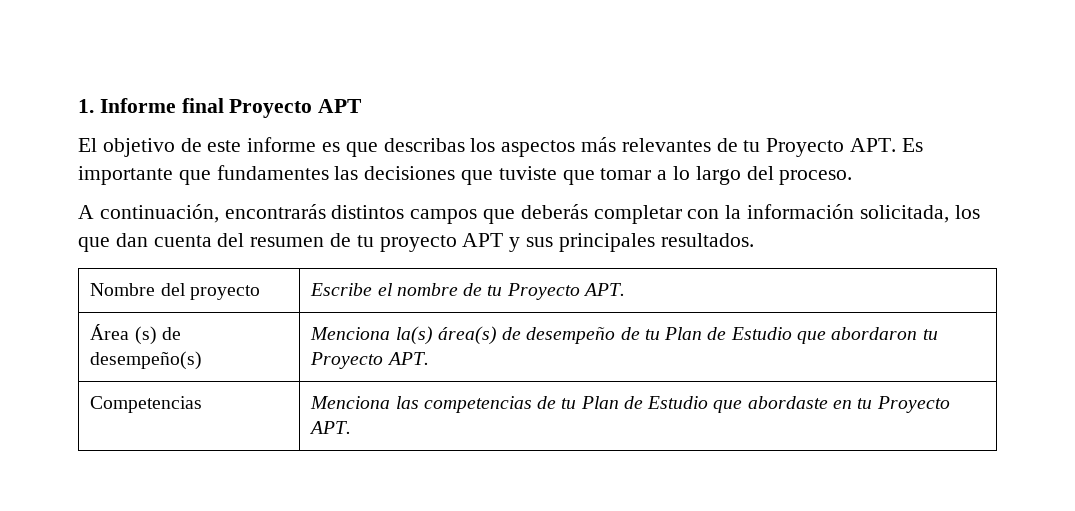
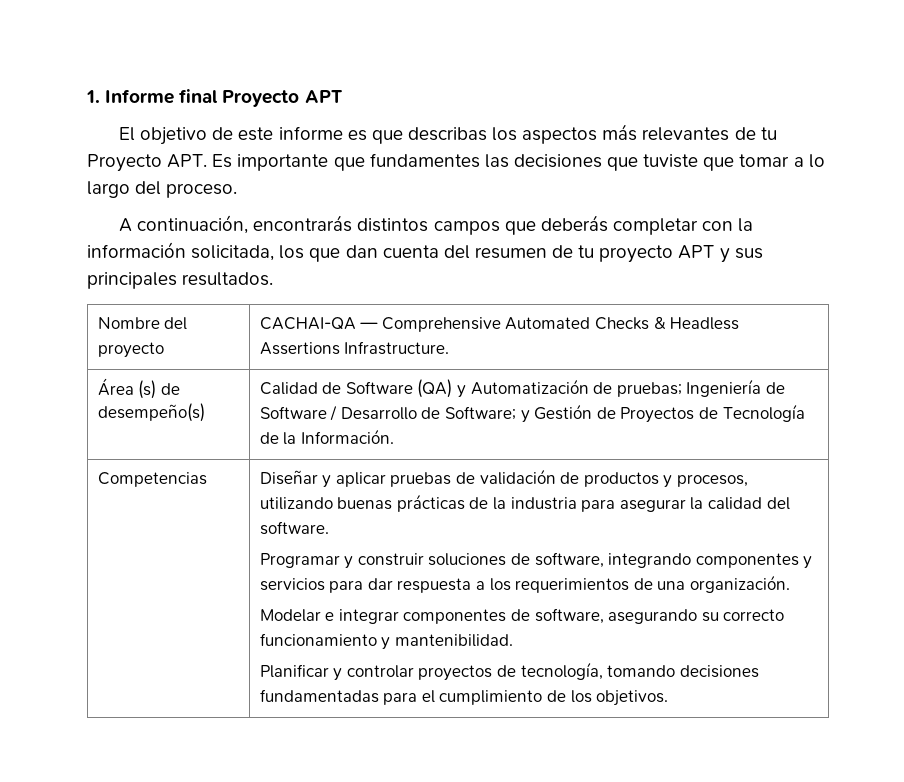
[310,283,625,300] [90,324,181,345] [90,351,203,370] [310,326,938,345] [310,352,429,369] [90,396,203,413] [310,396,950,413] [309,421,352,434] Escribe el nombre de tu Proyecto APT. // Área (s) de desempeño(s) | Menciona la(s) área(s) de desempeño de tu Plan de Estudio que abordaron tu Proyecto APT. // Competencias | Menciona las competencias de tu Plan de Estudio que abordaste en tu Proyecto APT. -> [259,316,740,332] [259,341,450,355] [97,378,180,399] [97,403,205,422] [259,379,785,398] [259,404,805,423] [259,429,394,445] [97,472,207,487] [259,469,748,488] [259,494,790,512] [259,521,329,535] [259,552,813,569] [259,575,790,593] [259,608,785,624] [259,633,513,650] [259,662,759,681] [259,689,669,706] CACHAI-QA — Comprehensive Automated Checks & Headless Assertions Infrastructure. // Área (s) de desempeño(s) | Calidad de Software (QA) y Automatización de pruebas; Ingeniería de Software / Desarrollo de Software; y Gestión de Proyectos de Tecnología de la Información. // Competencias | Diseñar y aplicar pruebas de validación de productos y procesos, utilizando buenas prácticas de la industria para asegurar la calidad del software. // Programar y construir soluciones de software, integrando componentes y servicios para dar respuesta a los requerimientos de una organización. // Modelar e integrar componentes de software, asegurando su correcto funcionamiento y mantenibilidad. // Planificar y controlar proyectos de tecnología, tomando decisiones fundamentadas para el cumplimiento de los objetivos.

